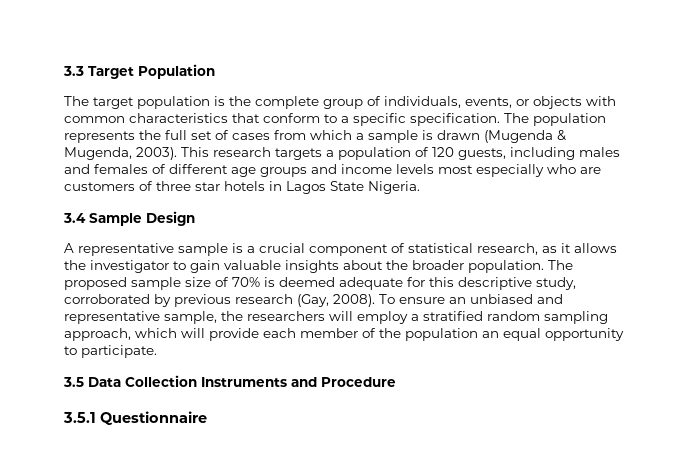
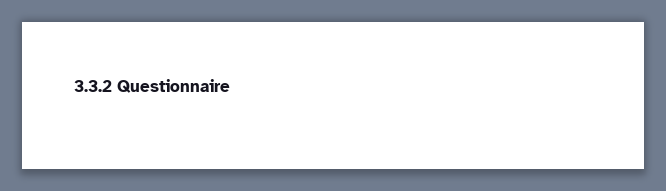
[63,64,215,79] [64,96,616,109] [64,113,606,126] [64,130,566,143] [64,147,620,160] [64,164,601,177] [64,181,420,194] [63,211,195,226] [64,243,617,256] [64,260,573,273] [64,277,576,290] [64,294,563,307] [64,311,608,324] [64,328,624,341] [64,345,157,358] [63,375,396,387] [63,412,96,423] 3.3 Target Population // The target population is the complete group of individuals, events, or objects with common characteristics that conform to a specific specification. The population represents the full set of cases from which a sample is drawn (Mugenda & Mugenda, 2003). This research targets a population of 120 guests, including males and females of different age groups and income levels most especially who are customers of three star hotels in Lagos State Nigeria. // 3.4 Sample Design // A representative sample is a crucial component of statistical research, as it allows the investigator to gain valuable insights about the broader population. The proposed sample size of 70% is deemed adequate for this descriptive study, corroborated by previous research (Gay, 2008). To ensure an unbiased and representative sample, the researchers will employ a stratified random sampling approach, which will provide each member of the population an equal opportunity to participate. // 3.5 Data Collection Instruments and Procedure // 3.5.1 -> [74,80,112,92] 3.3.2

